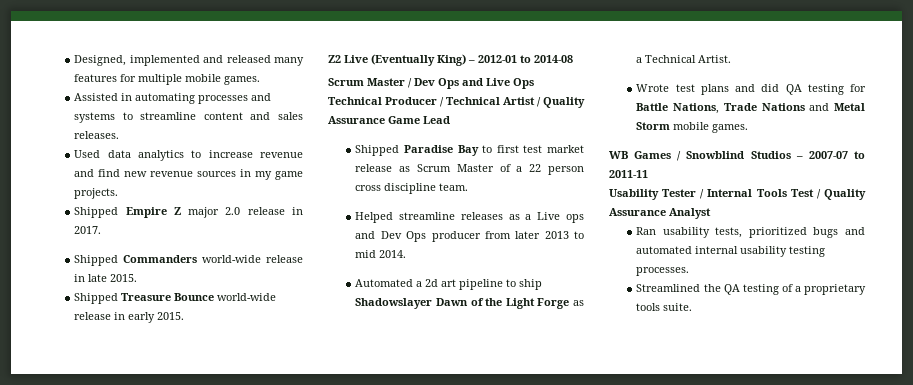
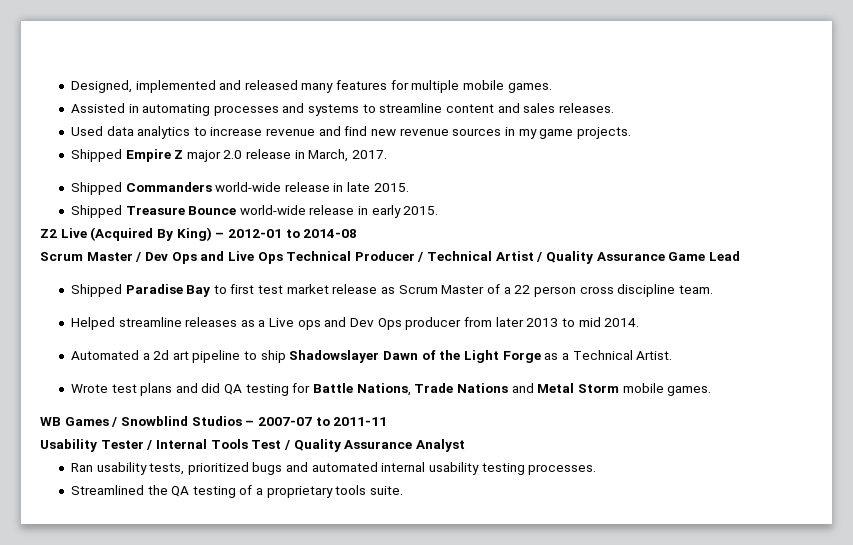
(303, 211) none -> [308,149,349,162] March,
[371,54,435,66] (Eventually -> [90,227,173,241] (Acquired By

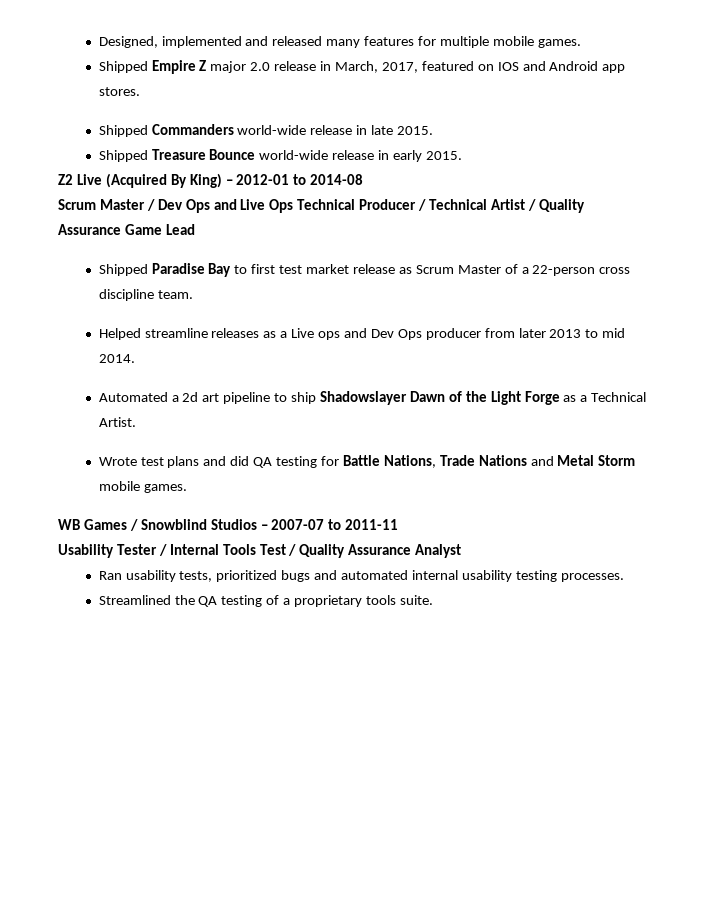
[70,103,614,116] [70,126,631,139] // Assisted in automating processes and systems to streamline content and sales releases. // Used data analytics to increase revenue and find new revenue sources in my game projects. -> (581, 43) none
[352,150,388,159] 2017. -> [381,61,626,73] [98,87,140,96] 2017, featured on IOS and Android app stores.
[514,285,576,297] 22 person -> [532,265,596,276] 22-person

